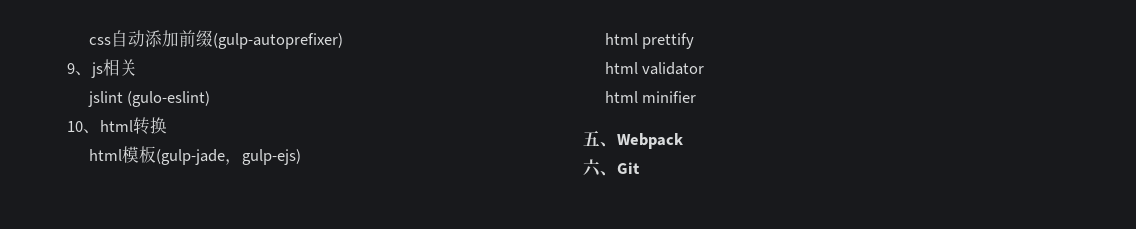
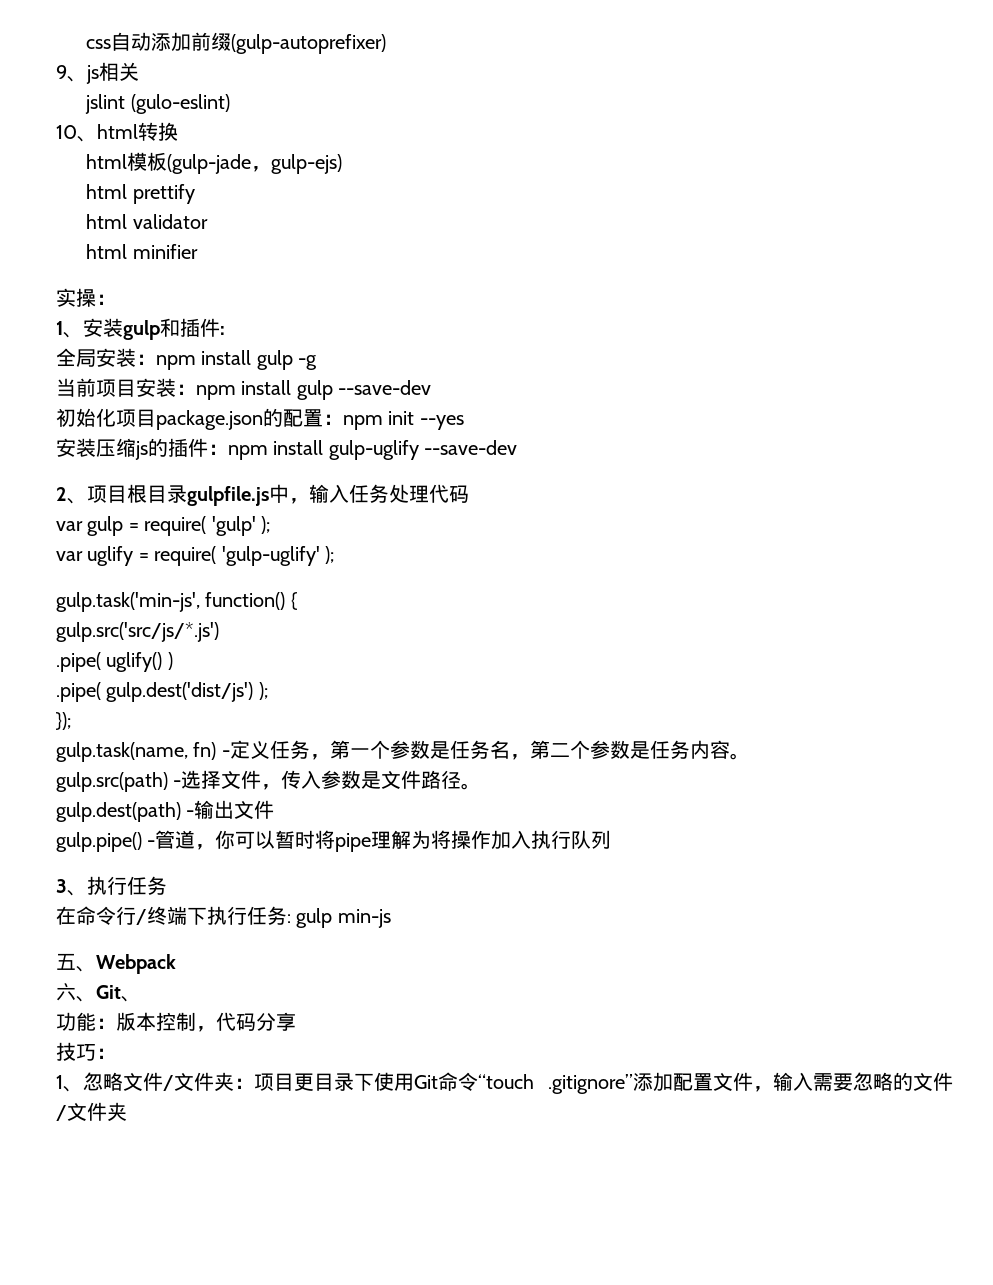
[583,130,683,149] [583,159,640,177] 五、Webpack // 六、Git -> [56,288,116,307] [56,318,225,340] [56,348,318,370] [56,378,432,400] [56,408,464,430] [56,438,518,460] [56,484,469,506] [56,516,270,536] [56,546,334,566] [56,592,297,612] [56,622,219,642] [56,652,173,672] [56,682,268,702] [56,712,71,730] [56,740,750,762] [56,770,482,792] [56,800,275,822] [56,830,612,852] [56,876,167,896] [56,906,391,928] [56,953,176,974] [56,983,141,1002] [56,1012,296,1032] [56,1042,116,1061] [56,1072,953,1094] [56,1102,127,1122] 实操： // 1、安装gulp和插件: // 全局安装：npm install gulp -g // 当前项目安装：npm install gulp --save-dev // 初始化项目package.json的配置：npm init --yes // 安装压缩js的插件：npm install gulp-uglify --save-dev // 2、项目根目录gulpfile.js中，输入任务处理代码 // var gulp = require( 'gulp' ); // var uglify = require( 'gulp-uglify' ); // gulp.task('min-js', function() { // gulp.src('src/js/*.js') // .pipe( uglify() ) // .pipe( gulp.dest('dist/js') ); // }); // gulp.task(name, fn) -定义任务，第一个参数是任务名，第二个参数是任务内容。 // gulp.src(path) -选择文件，传入参数是文件路径。 // gulp.dest(path) -输出文件 // gulp.pipe() -管道，你可以暂时将pipe理解为将操作加入执行队列 // 3、执行任务 // 在命令行/终端下执行任务: gulp min-js // 五、Webpack // 六、Git、 // 功能：版本控制，代码分享 // 技巧： // 1、忽略文件/文件夹：项目更目录下使用Git命令“touch .gitignore”添加配置文件，输入需要忽略的文件/文件夹

